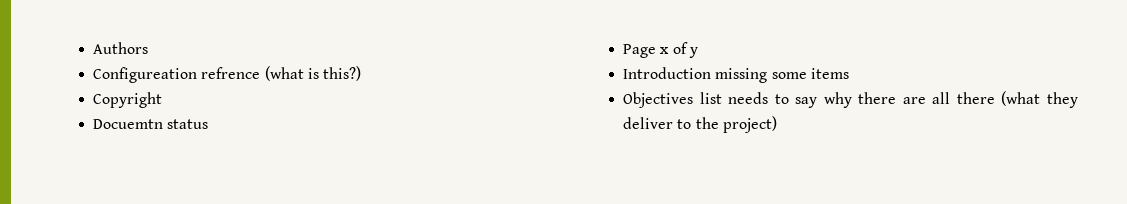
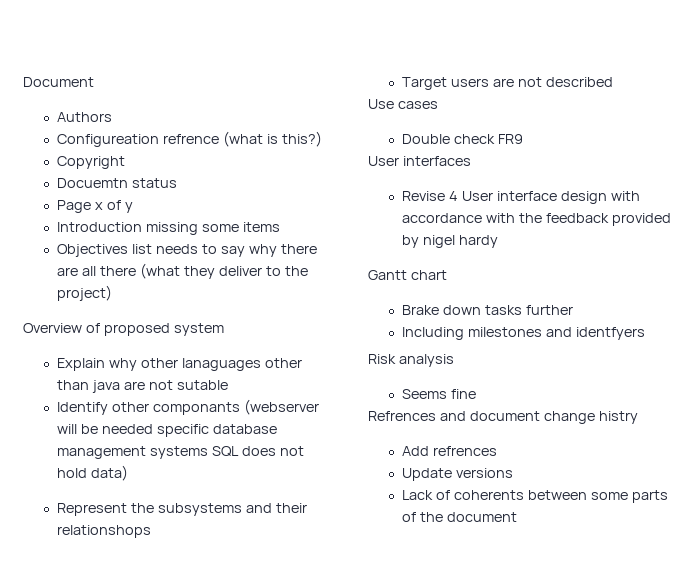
(93, 48) none -> [23,77,94,87] Document //
(778, 124) none -> [23,323,224,336] [57,358,302,371] [57,380,228,393] [57,399,319,415] [57,424,277,437] [57,446,304,459] [57,465,129,481] [57,503,307,516] [57,525,152,538] [402,77,613,90] [368,99,438,109] [402,134,524,144] [368,156,471,166] [402,191,640,204] [402,213,671,226] [402,235,499,248] [368,270,447,280] [402,305,573,315] [402,327,645,340] [368,354,454,367] [402,389,477,399] [368,411,638,424] [402,446,498,456] [402,468,514,481] [402,490,668,503] [402,512,518,522] // Overview of proposed system // Explain why other lanaguages other than java are not sutable // Identify other componants (webserver will be needed specific database management systems SQL does not hold data) // Represent the subsystems and their relationshops // Target users are not described // Use cases // Double check FR9 // User interfaces // Revise 4 User interface design with accordance with the feedback provided by nigel hardy // Gantt chart // Brake down tasks further // Including milestones and identfyers // Risk analysis // Seems fine // Refrences and document change histry // Add refrences // Update versions // Lack of coherents between some parts of the document

